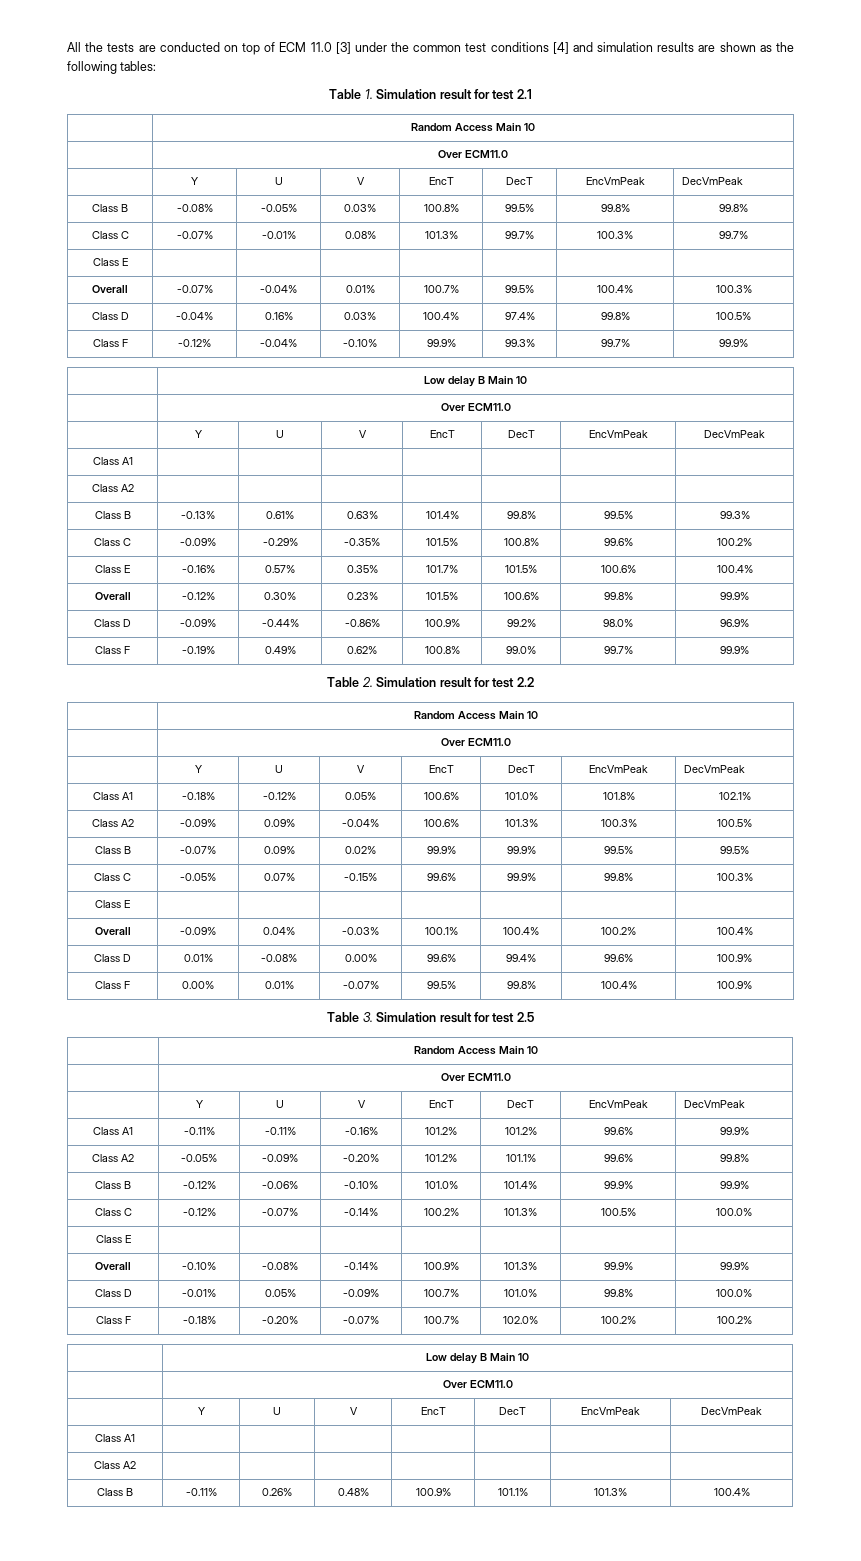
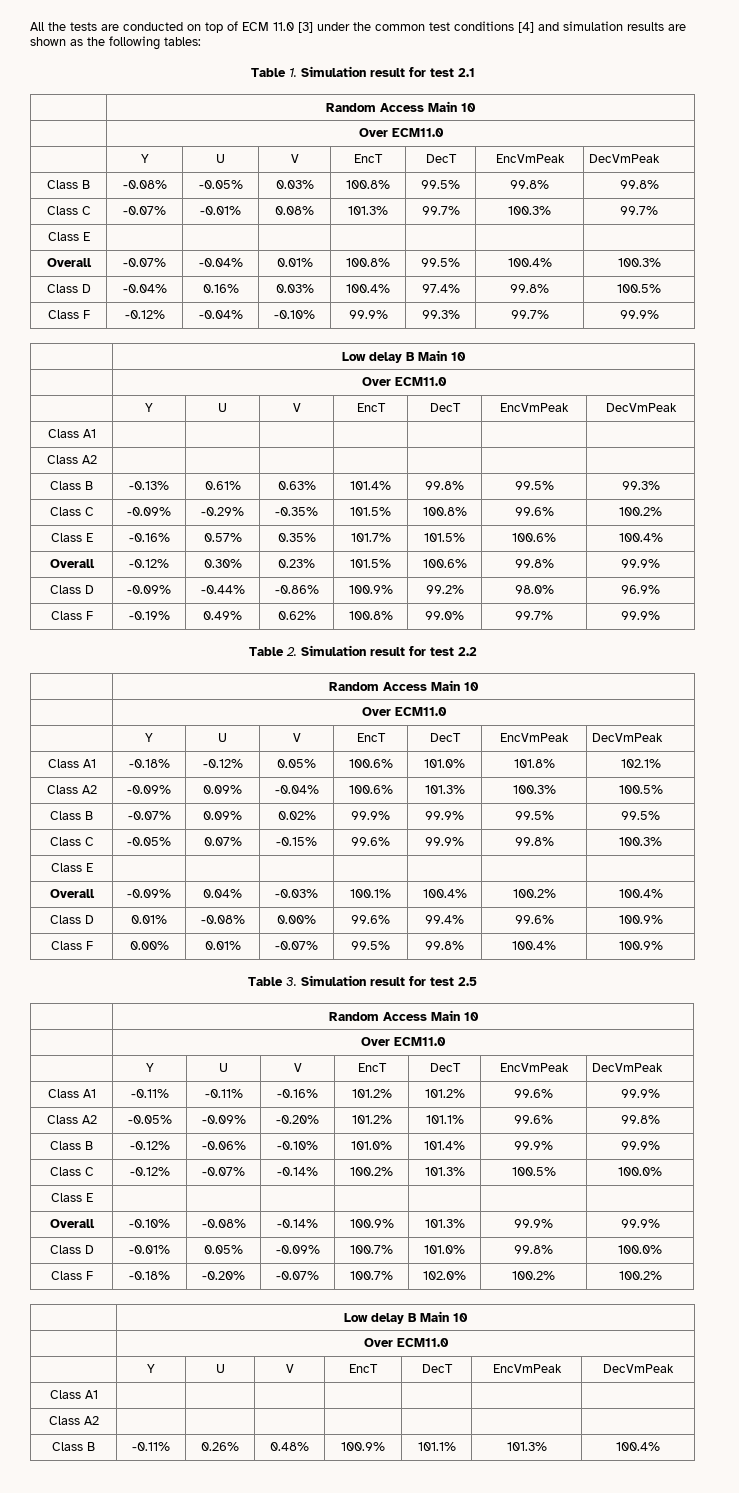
[423,285,459,293] 100.7% -> [346,258,390,267] 100.8%

